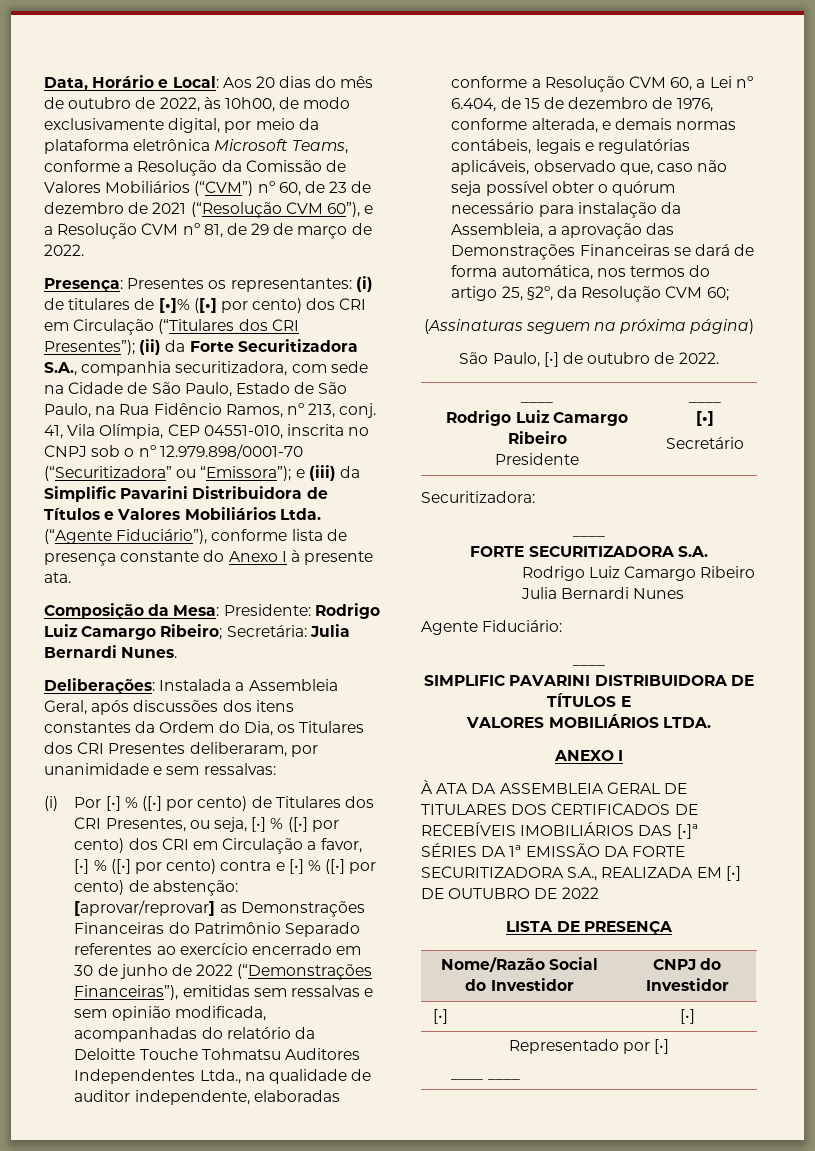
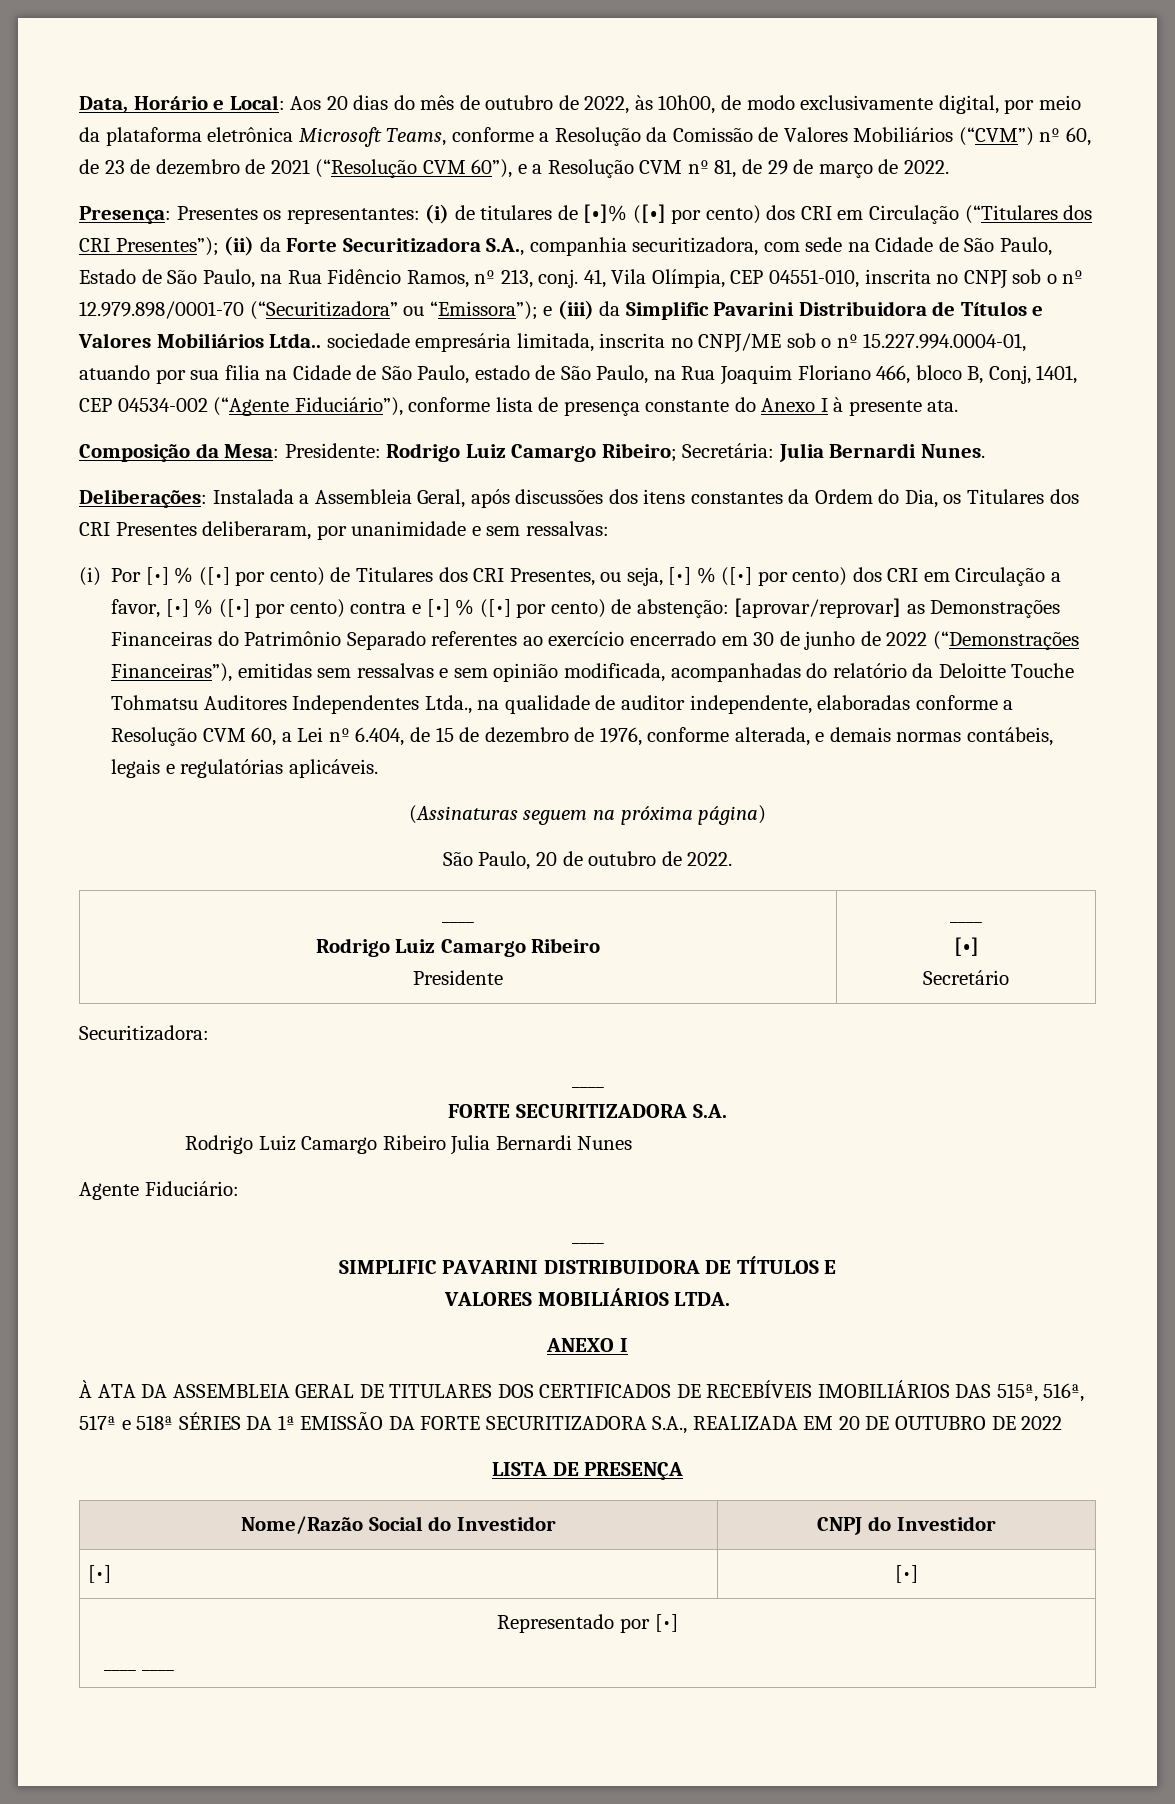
[279,508,321,520] Ltda. -> [269,333,1027,353] [79,365,1078,385] [79,398,208,412] Ltda.. sociedade empresária limitada, inscrita no CNPJ/ME sob o nº 15.227.994.0004-01, atuando por sua filia na Cidade de São Paulo, estado de São Paulo, na Rua Joaquim Floriano 466, bloco B, Conj, 1401, CEP 04534-002
[451,160,728,175] [451,181,676,196] [451,202,682,218] [451,223,675,239] [451,244,755,260] [451,265,711,280] [451,286,729,302] aplicáveis, observado que, caso não seja possível obter o quórum necessário para instalação da Assembleia, a aprovação das Demonstrações Financeiras se dará de forma automática, nos termos do artigo 25, §2º, da Resolução CVM 60; -> [288,759,378,778] aplicáveis.
[543,352,559,367] [•] -> [535,852,557,866] 20
[676,824,698,839] [•]ª -> [996,1383,1085,1402] [79,1415,174,1430] 515ª, 516ª, 517ª e 518ª
[725,866,741,881] [•] -> [838,1416,860,1430] 20

